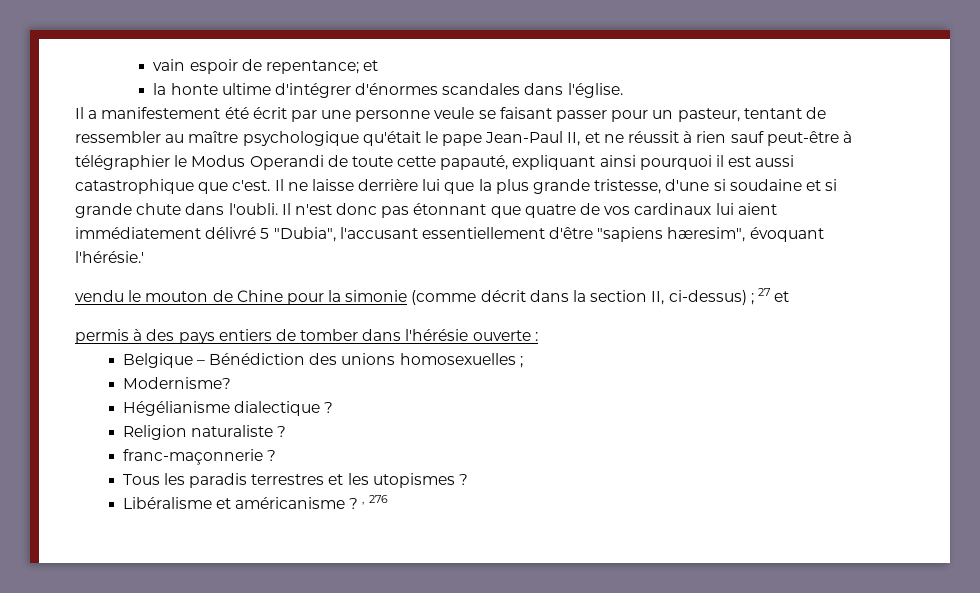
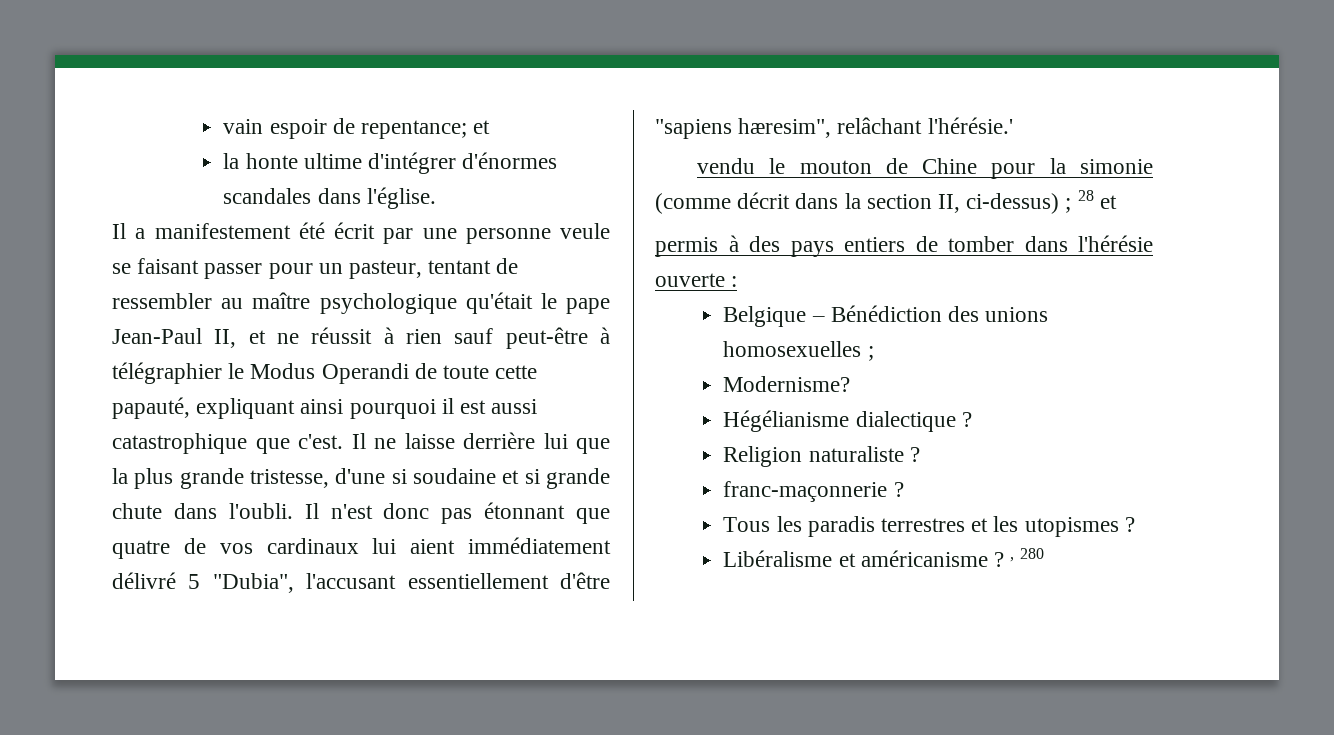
[749,227,824,242] évoquant -> [837,117,923,134] relâchant
[757,288,770,296] 27 -> [1077,190,1094,201] 28
[368,495,388,503] 276 -> [1020,548,1045,559] 280

